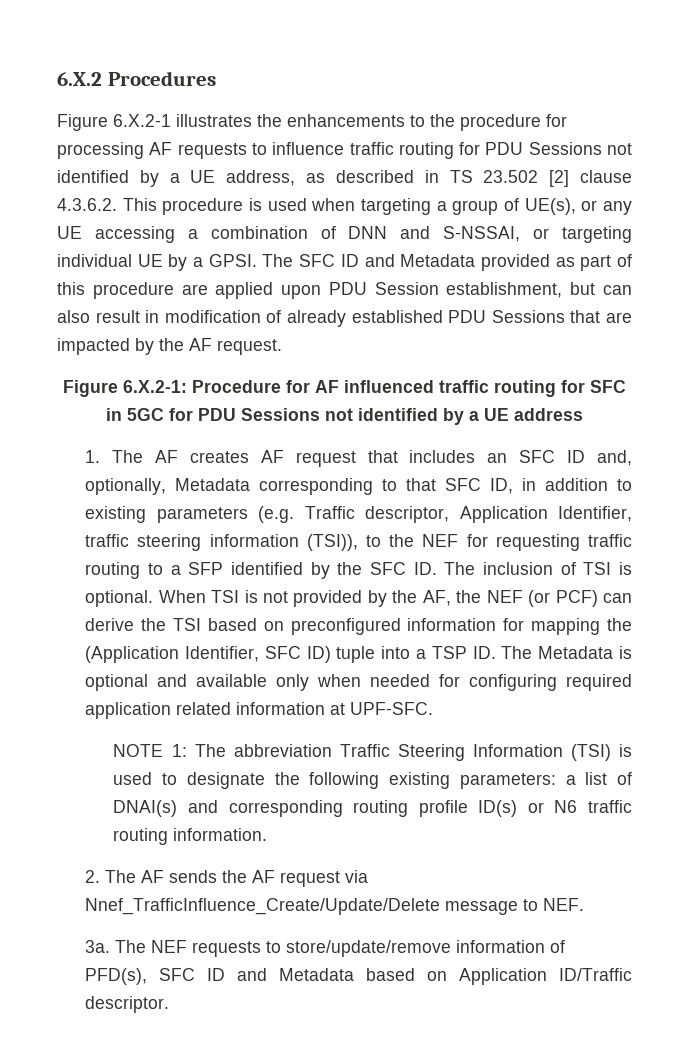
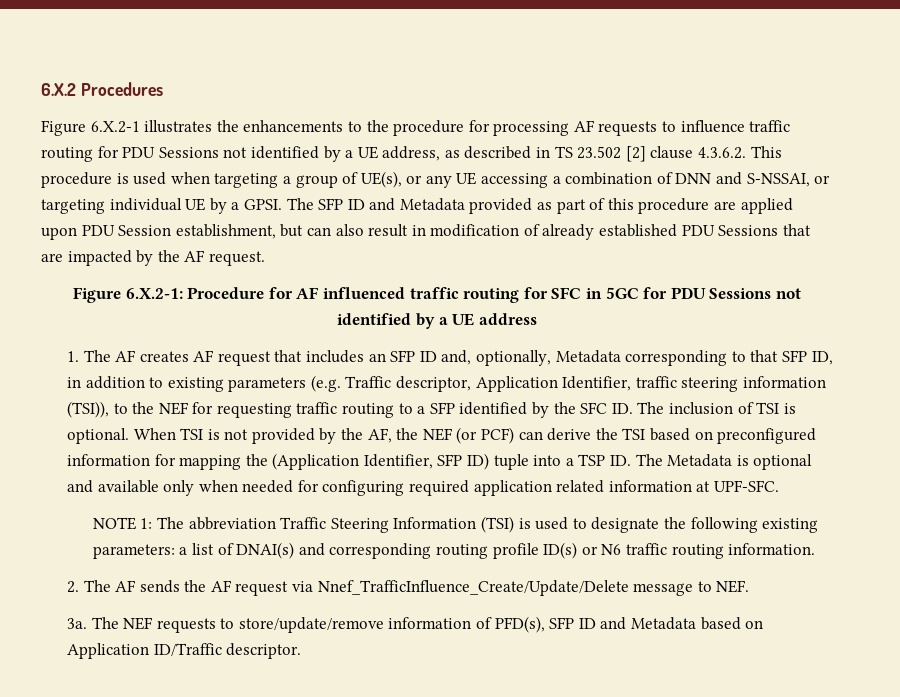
[299,254,336,267] SFC -> [318,198,344,210] SFP
[519,450,556,463] SFC -> [390,350,416,362] SFP
[445,478,482,491] SFC -> [781,350,807,362] SFP
[264,646,301,659] SFC -> [437,454,463,466] SFP
[159,968,196,981] SFC -> [549,617,575,629] SFP

